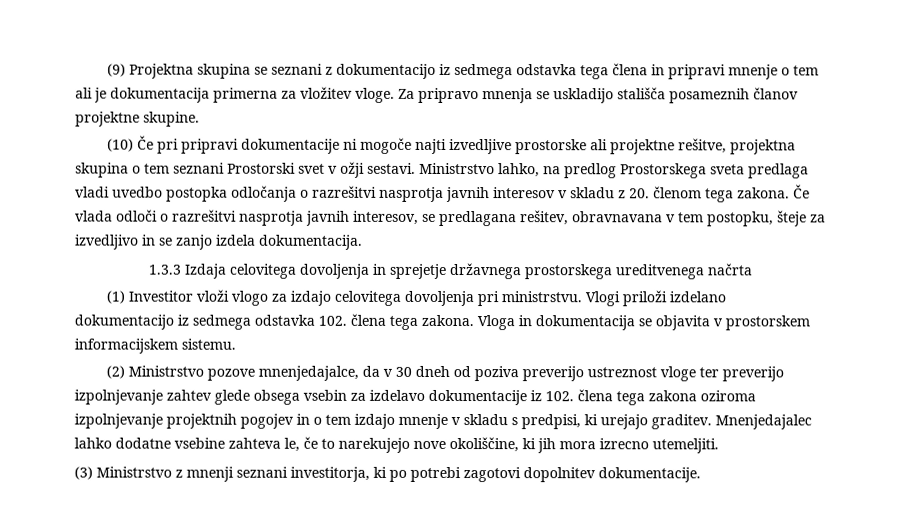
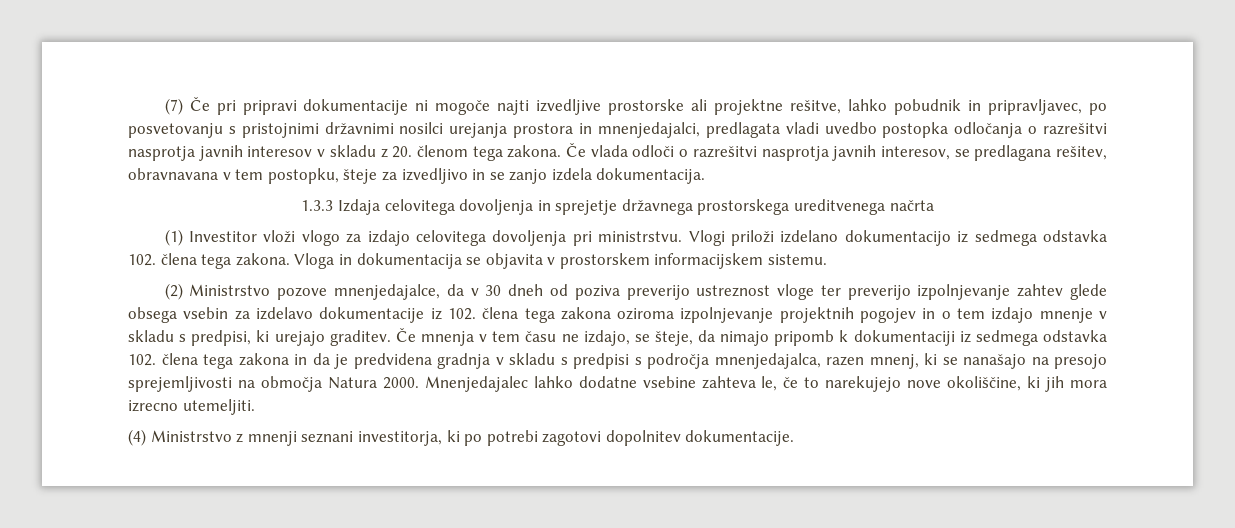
[106,63,819,80] [75,86,799,104] [75,111,200,127] [106,138,134,152] (9) Projektna skupina se seznani z dokumentacijo iz sedmega odstavka tega člena in pripravi mnenje o tem ali je dokumentacija primerna za vložitev vloge. Za pripravo mnenja se uskladijo stališča posameznih članov projektne skupine. // (10) -> [164,98,183,115] (7)
[729,139,796,155] [75,161,809,179] projektna skupina o tem seznani Prostorski svet v ožji sestavi. Ministrstvo lahko, na predlog Prostorskega sveta predlaga -> [848,99,1107,115] [128,122,780,138] lahko pobudnik in pripravljavec, po posvetovanju s pristojnimi državnimi nosilci urejanja prostora in mnenjedajalci, predlagata
(712, 422) none -> [395,328,1107,346] [128,353,1107,369] [128,376,419,392] Če mnenja v tem času ne izdajo, se šteje, da nimajo pripomb k dokumentaciji iz sedmega odstavka 102. člena tega zakona in da je predvidena gradnja v skladu s predpisi s področja mnenjedajalca, razen mnenj, ki se nanašajo na presojo sprejemljivosti na območja Natura 2000.
[74,466,93,480] (3) -> [128,429,146,446] (4)

